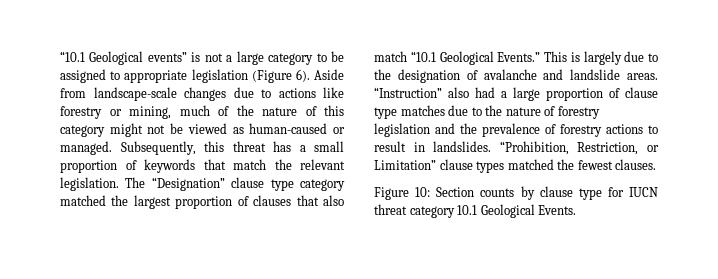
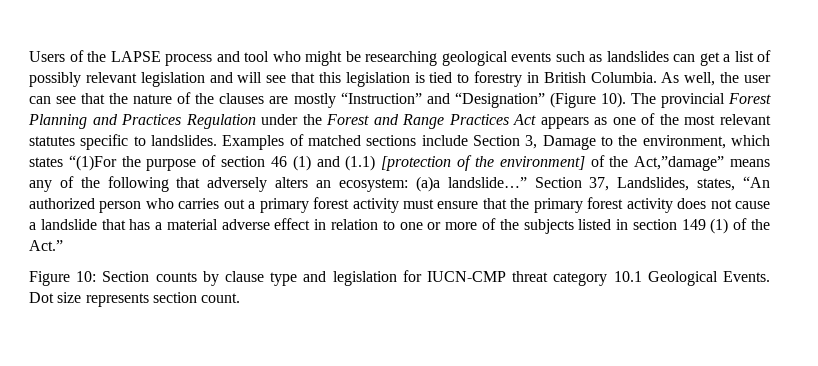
[60,51,345,65] [60,69,344,83] [60,87,344,101] [60,105,344,119] [60,123,346,137] [60,141,344,155] [60,159,345,173] [60,177,345,191] [60,195,344,209] [374,51,658,65] [374,69,658,83] [374,87,658,101] [374,105,600,119] [374,123,658,137] [374,141,659,155] [374,159,657,173] “10.1 Geological events” is not a large category to be assigned to appropriate legislation (Figure 6). Aside from landscape-scale changes due to actions like forestry or mining, much of the nature of this category might not be viewed as human-caused or managed. Subsequently, this threat has a small proportion of keywords that match the relevant legislation. The “Designation” clause type category matched the largest proportion of clauses that also match “10.1 Geological Events.” This is largely due to the designation of avalanche and landslide areas. “Instruction” also had a large proportion of clause type matches due to the nature of forestry legislation and the prevalence of forestry actions to result in landslides. “Prohibition, Restriction, or Limitation” clause types matched the fewest clauses. -> [29,50,771,66] [29,71,772,87] [29,92,771,108] [28,113,771,129] [29,134,771,150] [29,155,771,171] [29,176,771,192] [29,197,771,213] [29,218,770,234] [29,240,63,251] Users of the LAPSE process and tool who might be researching geological events such as landslides can get a list of possibly relevant legislation and will see that this legislation is tied to forestry in British Columbia. As well, the user can see that the nature of the clauses are mostly “Instruction” and “Designation” (Figure 10). The provincial Forest Planning and Practices Regulation under the Forest and Range Practices Act appears as one of the most relevant statutes specific to landslides. Examples of matched sections include Section 3, Damage to the environment, which states “(1)For the purpose of section 46 (1) and (1.1) [protection of the environment] of the Act,”damage” means any of the following that adversely alters an ecosystem: (a)a landslide…” Section 37, Landslides, states, “An authorized person who carries out a primary forest activity must ensure that the primary forest activity does not cause a landslide that has a material adverse effect in relation to one or more of the subjects listed in section 149 (1) of the Act.”
[607,187,658,197] for IUCN -> [303,270,506,286] and legislation for IUCN-CMP
(577, 210) none -> [29,292,241,307] Dot size represents section count.

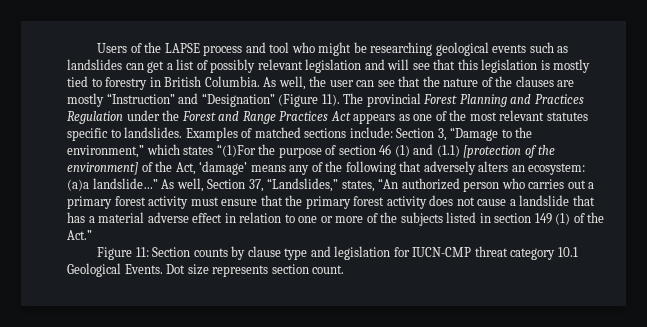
(425, 77) none -> [553,59,591,73] mostly
[600,92,626,108] 10). -> [321,94,340,106] 11).
[421,135,468,146] include -> [349,127,393,138] include:
[542,135,596,150] Damage -> [450,127,499,141] “Damage
[642,135,726,149] environment, -> [67,145,144,158] environment,”
[634,156,725,171] Act,”damage” -> [175,161,248,175] Act, ‘damage’
(527, 182) none -> [161,178,204,192] As well,
[617,177,690,191] Landslides, -> [267,178,339,192] “Landslides,”
[76,271,97,282] 10: -> [135,247,149,257] 11:

